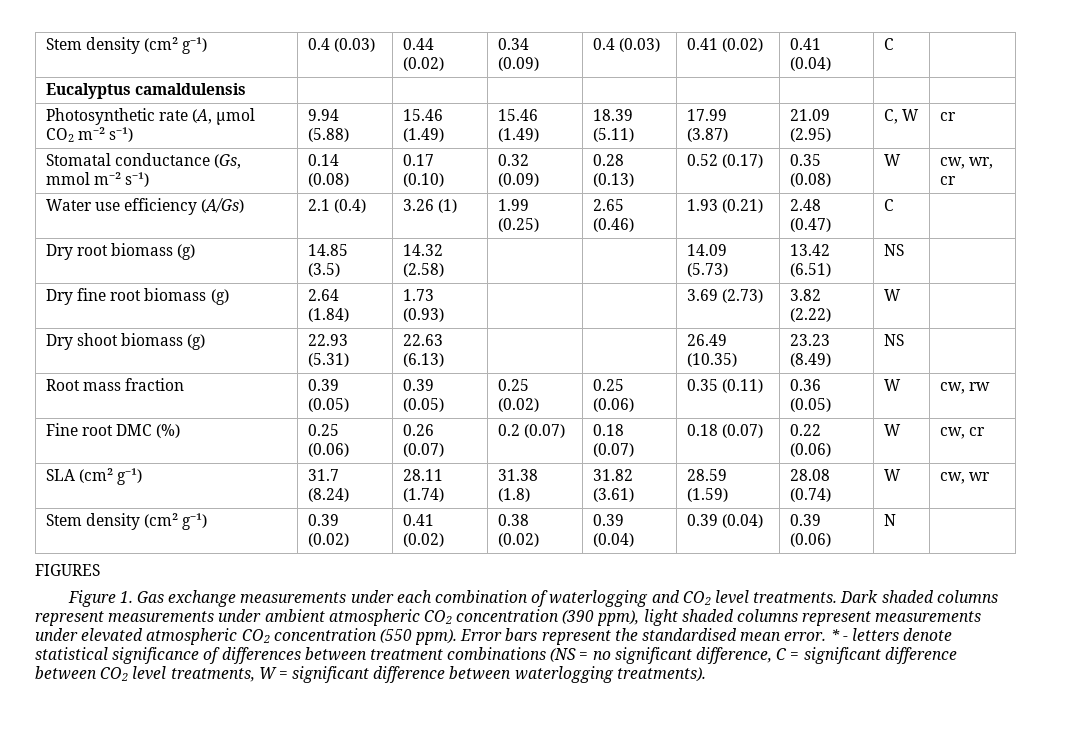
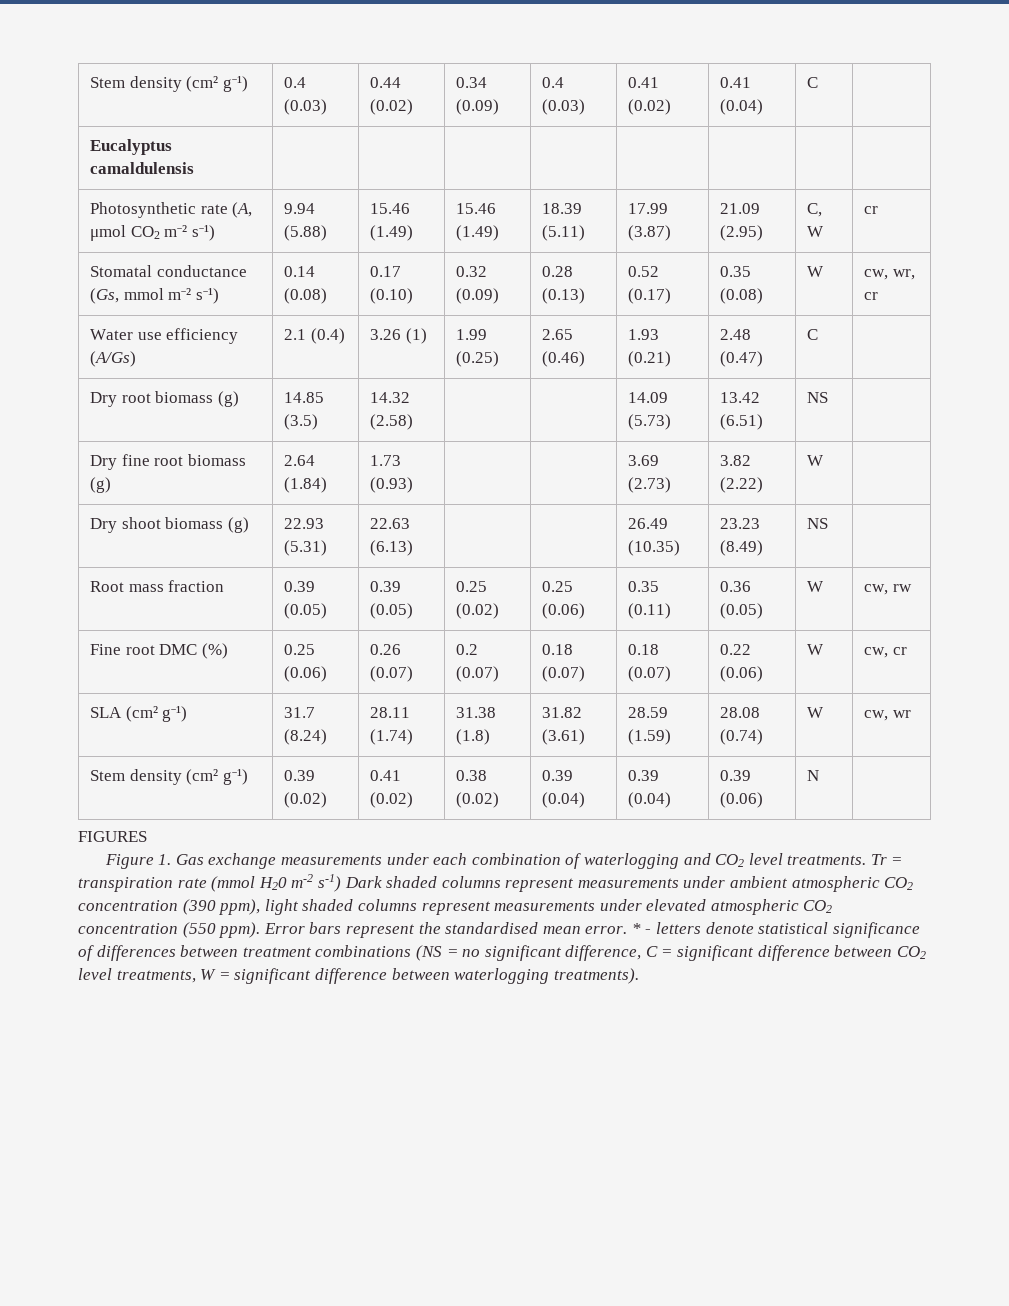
(838, 597) none -> [870,854,903,865] [78,874,341,892] Tr = transpiration rate (mmol H20 m-2 s-1)

